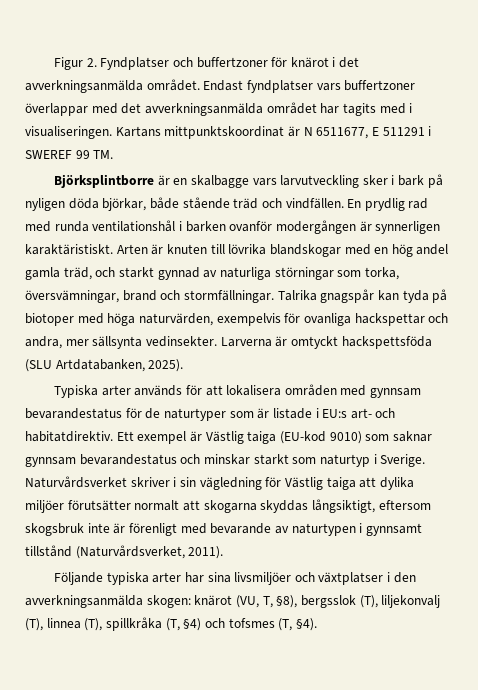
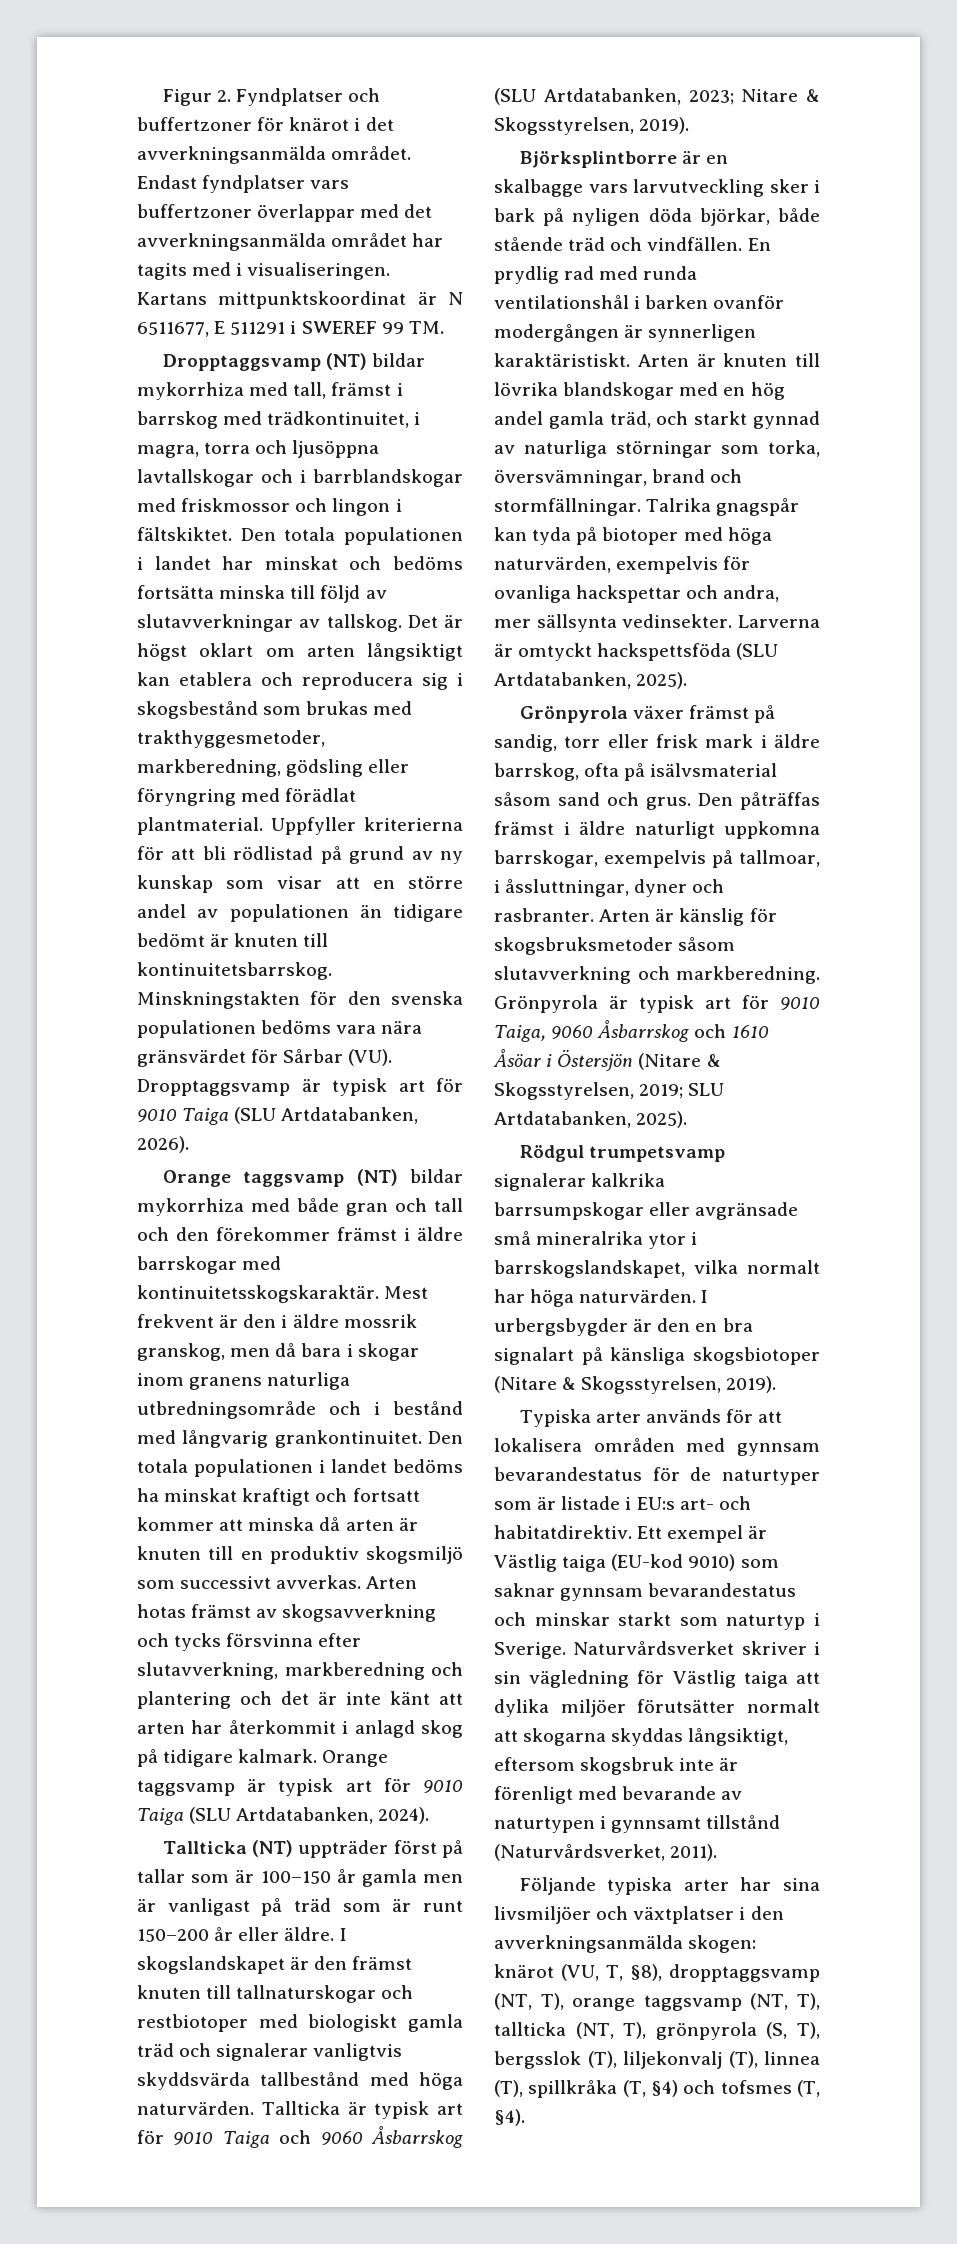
(114, 154) none -> [162,353,425,371] [137,382,403,400] [137,411,421,429] [137,440,380,458] [137,469,463,487] [137,498,402,516] [137,527,464,545] [137,556,463,570] [137,585,387,603] [137,614,463,632] [137,643,463,661] [137,672,463,690] [137,701,413,719] [137,730,325,748] [137,759,410,777] [137,788,357,806] [137,817,463,835] [137,846,463,864] [137,875,463,893] [137,904,463,922] [137,933,329,947] [137,962,332,980] [137,991,463,1009] [137,1020,423,1038] [137,1049,393,1067] [137,1078,463,1096] [137,1107,419,1125] [137,1136,189,1153] [162,1169,463,1187] [137,1198,463,1216] [137,1227,463,1241] [137,1256,282,1274] [137,1285,429,1303] [137,1314,417,1328] [137,1343,419,1361] [137,1372,351,1390] [137,1401,463,1419] [137,1430,463,1448] [137,1459,463,1477] [137,1488,420,1506] [137,1517,418,1531] [137,1546,463,1564] [137,1575,418,1589] [137,1604,437,1622] [137,1633,362,1651] [137,1662,463,1680] [137,1691,463,1709] [137,1720,463,1738] [137,1749,389,1767] [137,1778,463,1796] [137,1807,430,1825] [162,1840,463,1858] [137,1869,463,1887] [137,1898,463,1916] [137,1927,347,1942] [137,1956,413,1974] [137,1985,414,2003] [137,2014,464,2032] [137,2043,403,2061] [137,2072,463,2090] [137,2101,463,2119] [137,2126,464,2148] [494,88,820,105] [494,117,690,135] // Dropptaggsvamp (NT) bildar mykorrhiza med tall, främst i barrskog med trädkontinuitet, i magra, torra och ljusöppna lavtallskogar och i barrblandskogar med friskmossor och lingon i fältskiktet. Den totala populationen i landet har minskat och bedöms fortsätta minska till följd av slutavverkningar av tallskog. Det är högst oklart om arten långsiktigt kan etablera och reproducera sig i skogsbestånd som brukas med trakthyggesmetoder, markberedning, gödsling eller föryngring med förädlat plantmaterial. Uppfyller kriterierna för att bli rödlistad på grund av ny kunskap som visar att en större andel av populationen än tidigare bedömt är knuten till kontinuitetsbarrskog. Minskningstakten för den svenska populationen bedöms vara nära gränsvärdet för Sårbar (VU). Dropptaggsvamp är typisk art för 9010 Taiga (SLU Artdatabanken, 2026). // Orange taggsvamp (NT) bildar mykorrhiza med både gran och tall och den förekommer främst i äldre barrskogar med kontinuitetsskogskaraktär. Mest frekvent är den i äldre mossrik granskog, men då bara i skogar inom granens naturliga utbredningsområde och i bestånd med långvarig grankontinuitet. Den totala populationen i landet bedöms ha minskat kraftigt och fortsatt kommer att minska då arten är knuten till en produktiv skogsmiljö som successivt avverkas. Arten hotas främst av skogsavverkning och tycks försvinna efter slutavverkning, markberedning och plantering och det är inte känt att arten har återkommit i anlagd skog på tidigare kalmark. Orange taggsvamp är typisk art för 9010 Taiga (SLU Artdatabanken, 2024). // Tallticka (NT) uppträder först på tallar som är 100–150 år gamla men är vanligast på träd som är runt 150–200 år eller äldre. I skogslandskapet är den främst knuten till tallnaturskogar och restbiotoper med biologiskt gamla träd och signalerar vanligtvis skyddsvärda tallbestånd med höga naturvärden. Tallticka är typisk art för 9010 Taiga och 9060 Åsbarrskog (SLU Artdatabanken, 2023; Nitare & Skogsstyrelsen, 2019).
(184, 365) none -> [519,705,775,723] [494,734,820,752] [494,763,778,781] [494,792,820,810] [494,821,820,839] [494,850,820,868] [494,879,725,897] [494,908,777,926] [494,937,736,955] [494,966,820,984] [494,995,820,1013] [494,1020,769,1042] [493,1049,721,1071] [494,1082,725,1100] [494,1111,688,1128] [519,1145,725,1162] [494,1173,666,1191] [494,1202,799,1220] [494,1231,698,1249] [494,1260,820,1278] [494,1289,709,1307] [494,1318,753,1336] [494,1347,820,1365] [494,1376,777,1394] // Grönpyrola växer främst på sandig, torr eller frisk mark i äldre barrskog, ofta på isälvsmaterial såsom sand och grus. Den påträffas främst i äldre naturligt uppkomna barrskogar, exempelvis på tallmoar, i åssluttningar, dyner och rasbranter. Arten är känslig för skogsbruksmetoder såsom slutavverkning och markberedning. Grönpyrola är typisk art för 9010 Taiga, 9060 Åsbarrskog och 1610 Åsöar i Östersjön (Nitare & Skogsstyrelsen, 2019; SLU Artdatabanken, 2025). // Rödgul trumpetsvamp signalerar kalkrika barrsumpskogar eller avgränsade små mineralrika ytor i barrskogslandskapet, vilka normalt har höga naturvärden. I urbergsbygder är den en bra signalart på känsliga skogsbiotoper (Nitare & Skogsstyrelsen, 2019).
(298, 601) none -> [669,1964,820,1982] [494,1993,820,2011] [494,2022,820,2040] dropptaggsvamp (NT, T), orange taggsvamp (NT, T), tallticka (NT, T), grönpyrola (S, T),

